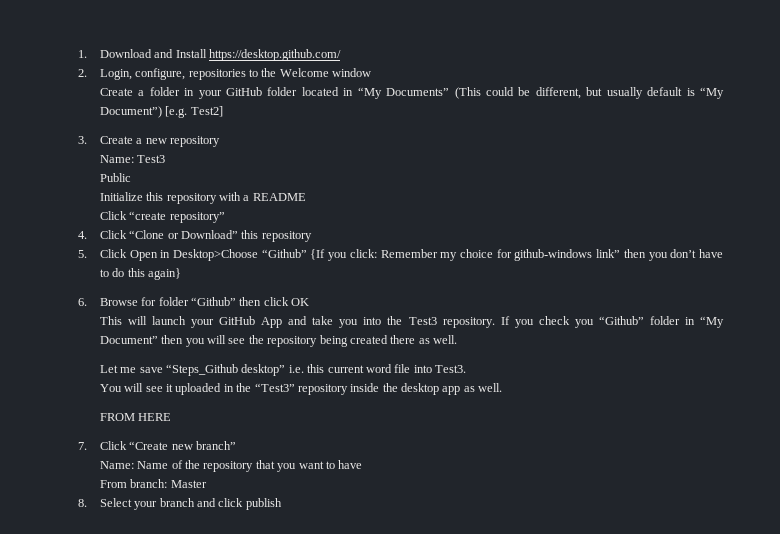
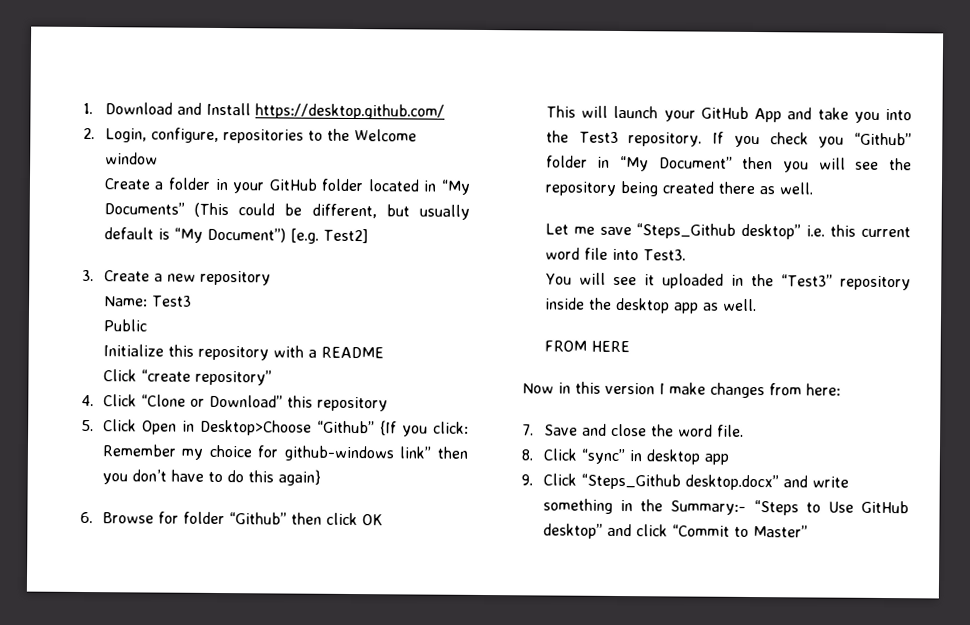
[78,441,237,450] [99,460,363,472] [99,479,207,488] [78,498,282,510] 7. Click “Create new branch” // Name: Name of the repository that you want to have // From branch: Master // 8. Select your branch and click publish -> [521,381,841,399] [521,423,744,437] [520,448,729,465] [520,473,849,491] [542,498,909,516] [542,523,808,539] Now in this version I make changes from here: // 7. Save and close the word file. // 8. Click “sync” in desktop app // 9. Click “Steps_Github desktop.docx” and write something in the Summary:- “Steps to Use GitHub desktop” and click “Commit to Master”

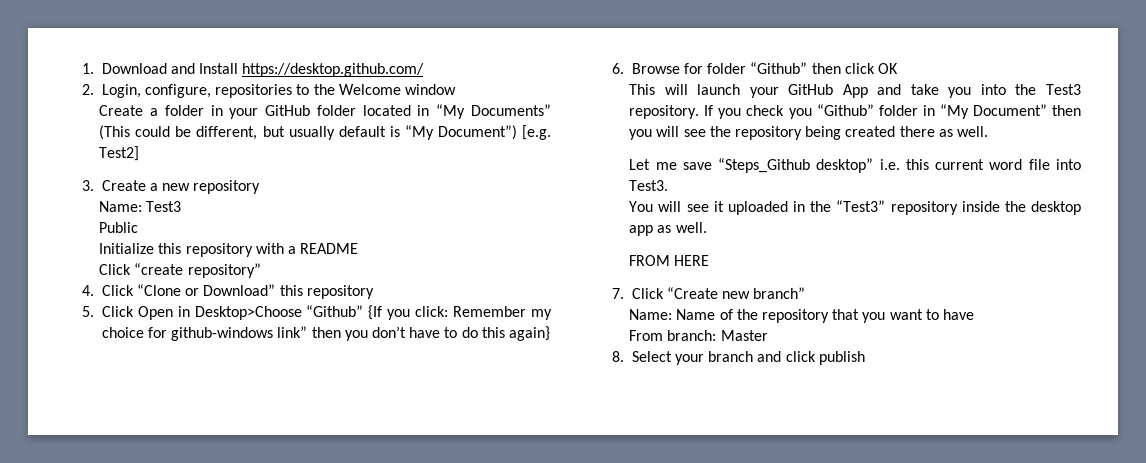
[521,381,841,399] [521,423,744,437] [520,448,729,465] [520,473,849,491] [542,498,909,516] [542,523,808,539] Now in this version I make changes from here: // 7. Save and close the word file. // 8. Click “sync” in desktop app // 9. Click “Steps_Github desktop.docx” and write something in the Summary:- “Steps to Use GitHub desktop” and click “Commit to Master” -> [612,287,806,299] [629,309,974,323] [629,330,768,341] [612,351,865,365] 7. Click “Create new branch” // Name: Name of the repository that you want to have // From branch: Master // 8. Select your branch and click publish

